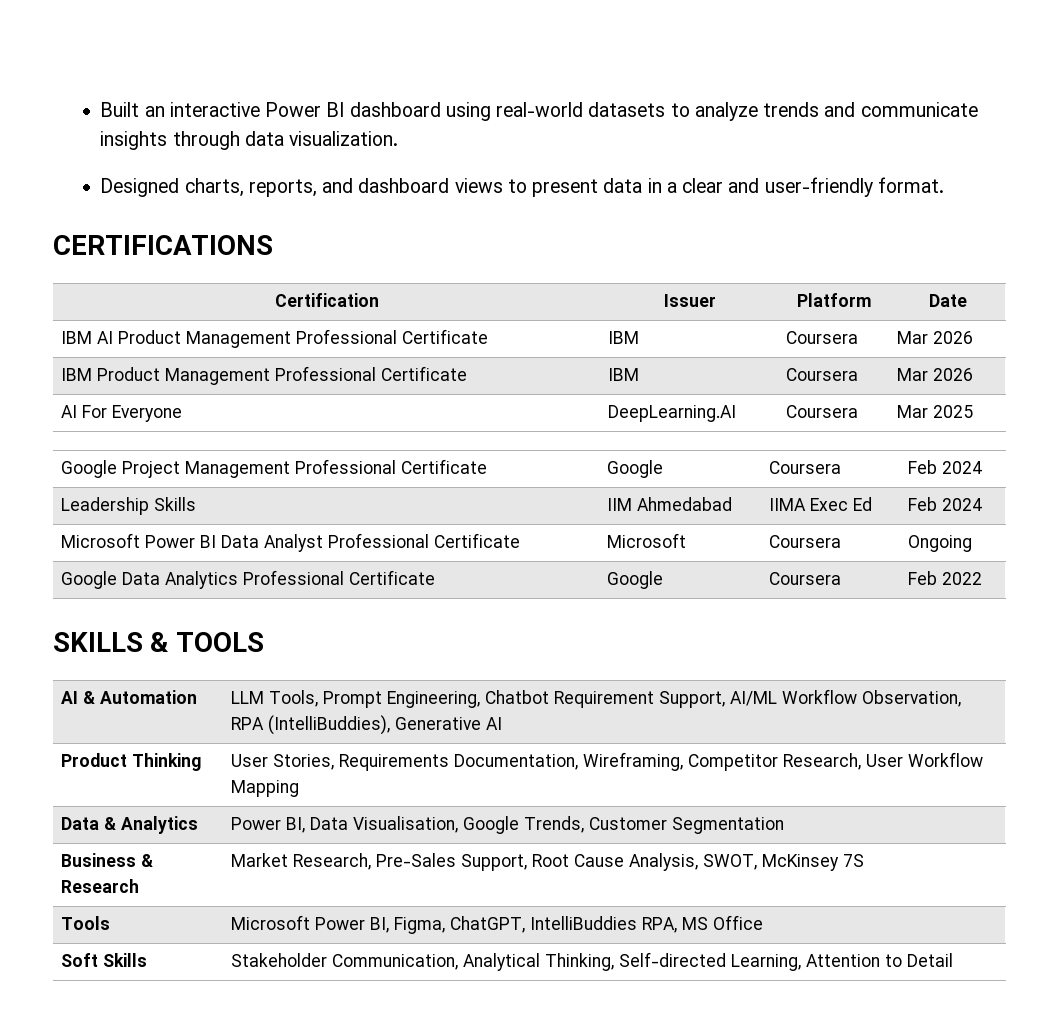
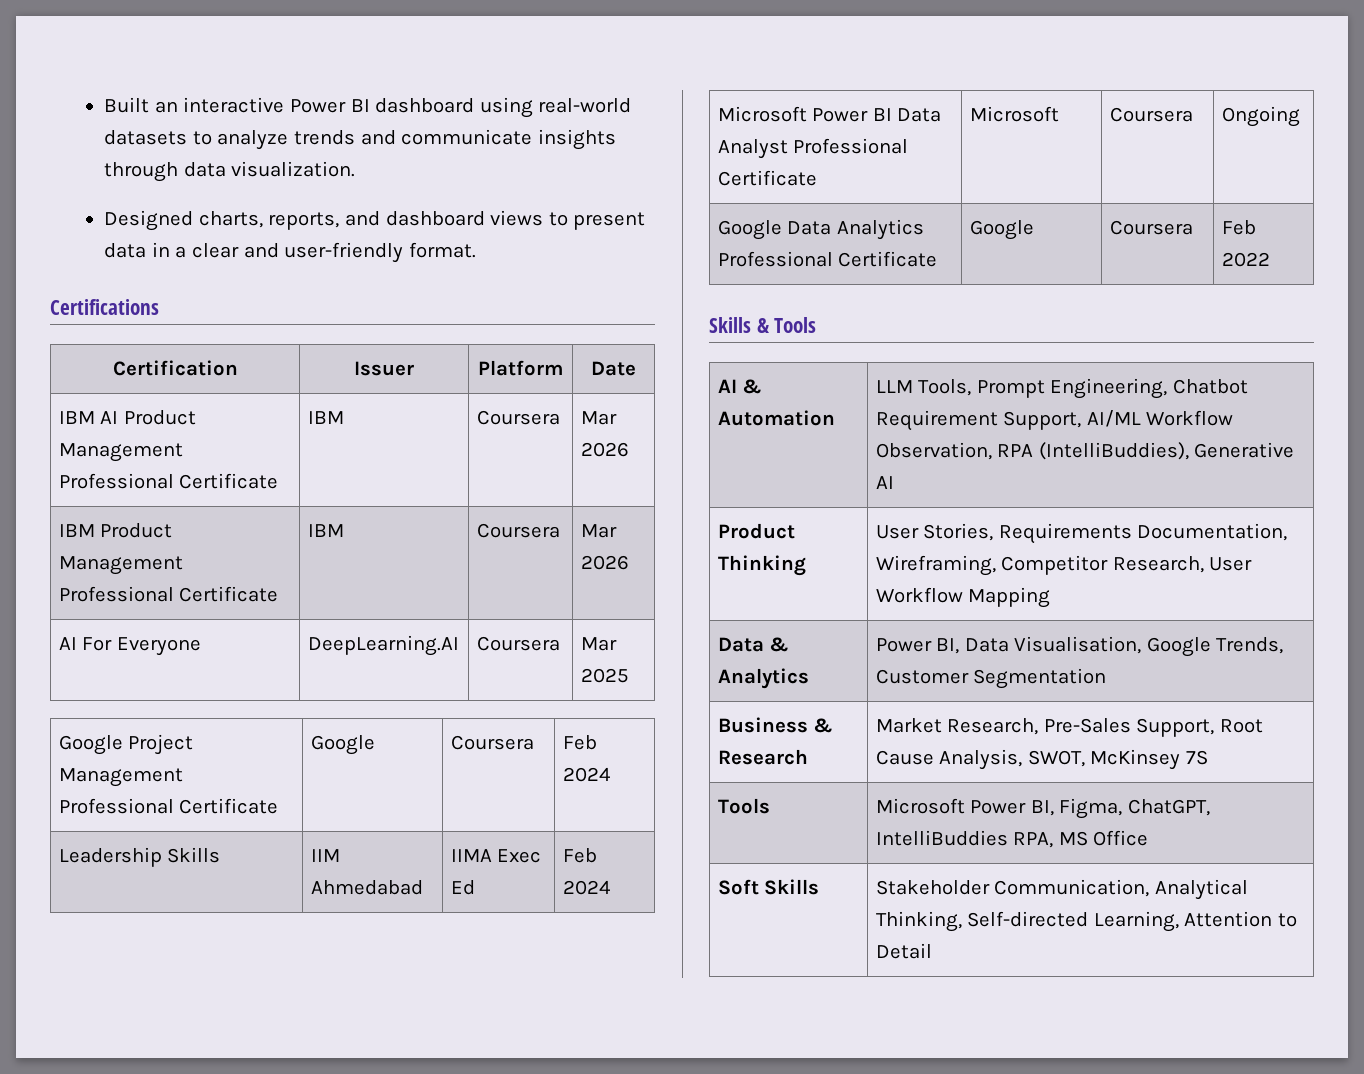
[53,235,273,255] CERTIFICATIONS -> [50,299,159,315] Certifications
[53,632,264,652] SKILLS & TOOLS -> [709,317,817,333] Skills & Tools

